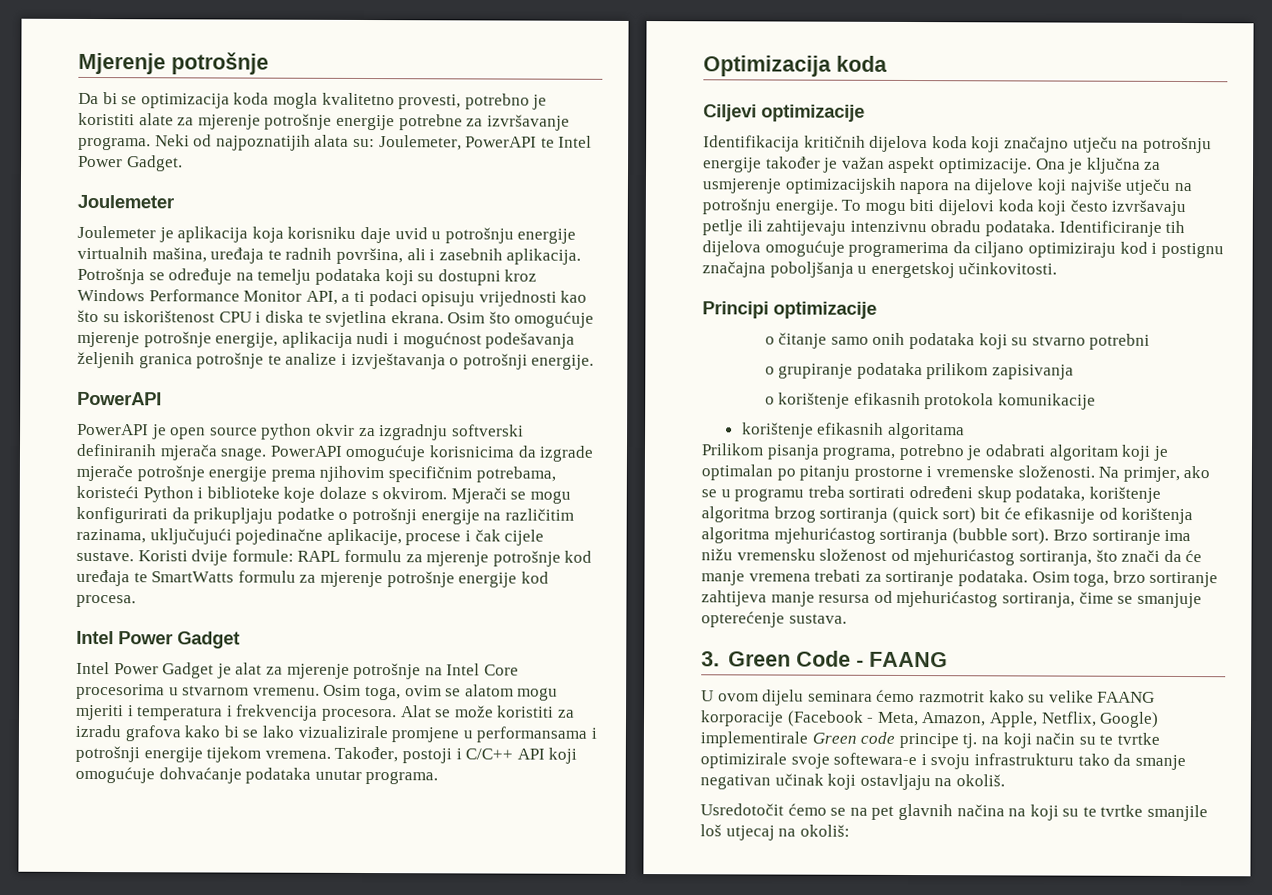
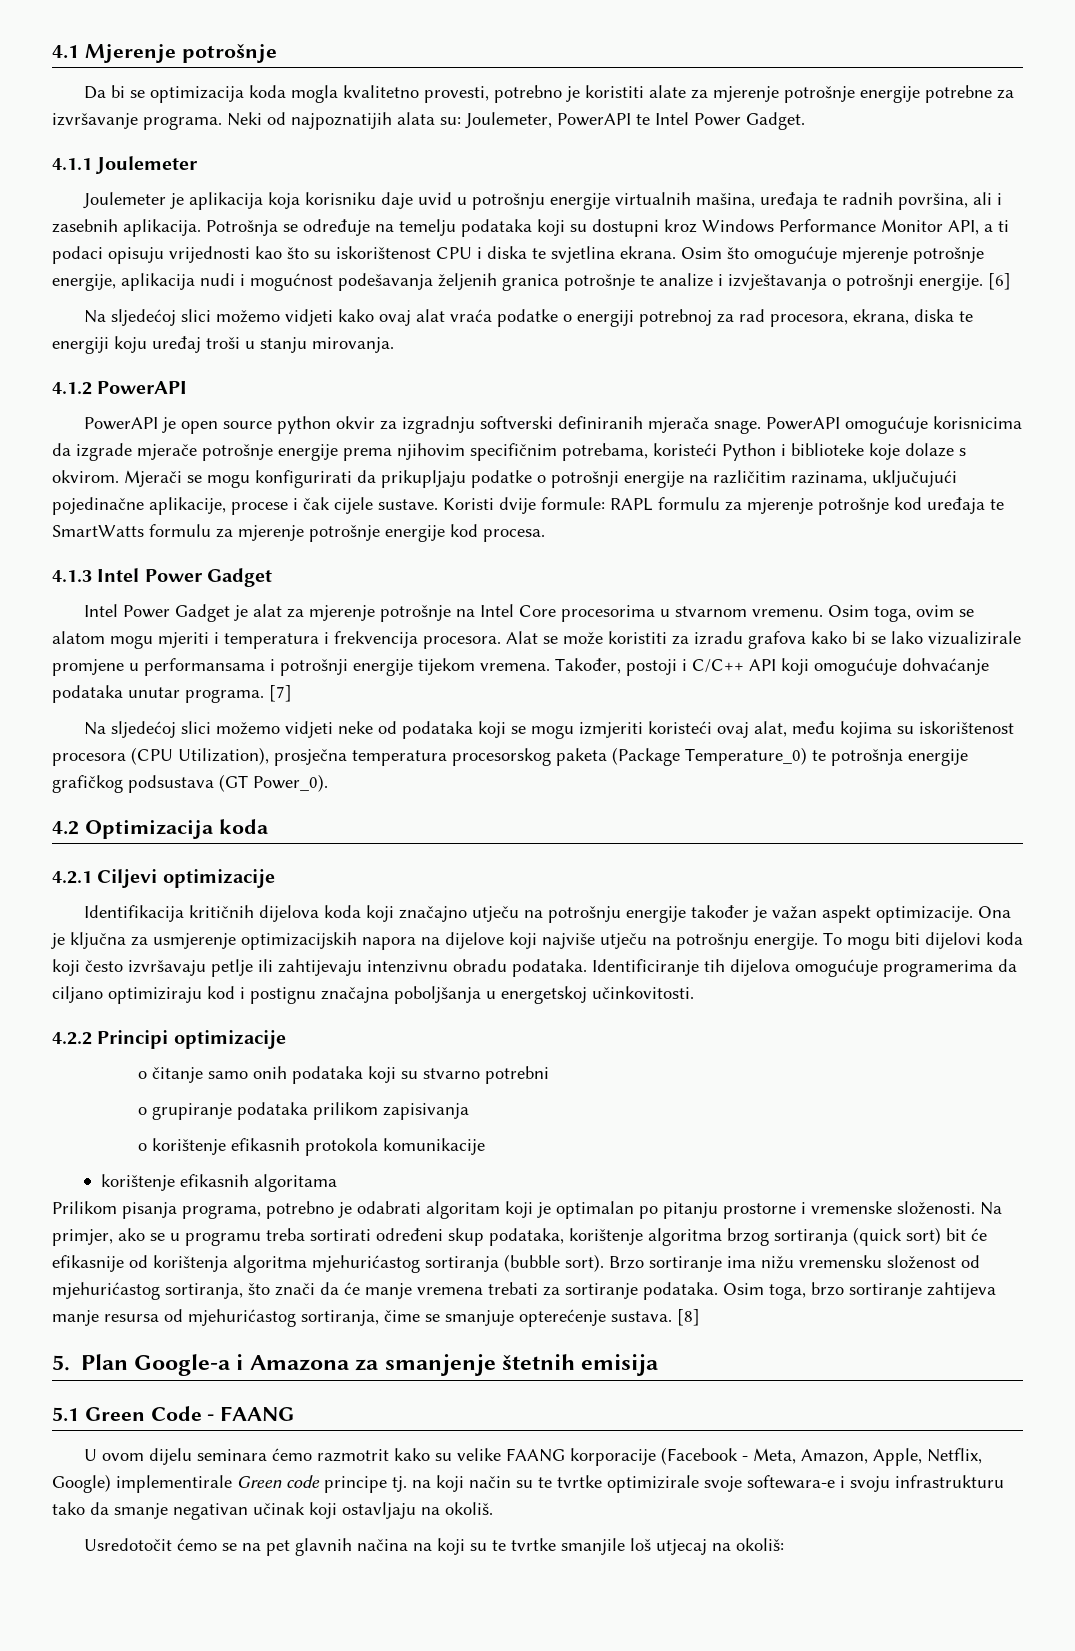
(78, 63) none -> [52,45,79,59] 4.1
(183, 163) none -> [52,158,92,170] 4.1.1
(595, 362) // -> [988,273,1011,290] [84,309,974,327] [52,336,394,354] [52,382,92,395] [6] // Na sljedećoj slici možemo vidjeti kako ovaj alat vraća podatke o energiji potrebnoj za rad procesora, ekrana, diska te energiji koju uređaj troši u stanju mirovanja. // 4.1.2
(136, 601) none -> [52,570,92,582] 4.1.3
(439, 778) // -> [269,685,292,702] [84,721,1015,739] [52,747,968,766] [52,774,328,793] [52,821,79,835] [7] // Na sljedećoj slici možemo vidjeti neke od podataka koji se mogu izmjeriti koristeći ovaj alat, među kojima su iskorištenost procesora (CPU Utilization), prosječna temperatura procesorskog paketa (Package Temperature_0) te potrošnja energije grafičkog podsustava (GT Power_0). // 4.2
(888, 63) none -> [52,871,92,884] 4.2.1
(1058, 268) none -> [52,1032,92,1045] 4.2.2
[701,651,720,667] // 3. -> [677,1309,700,1326] [52,1354,659,1376] [52,1407,79,1422] [8] // 5. Plan Google-a i Amazona za smanjenje štetnih emisija // 5.1

